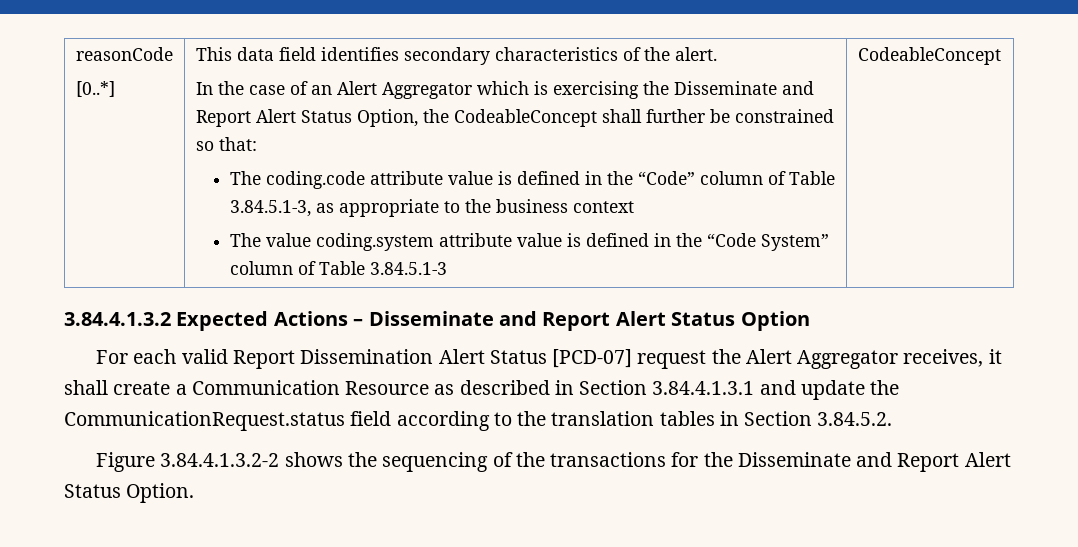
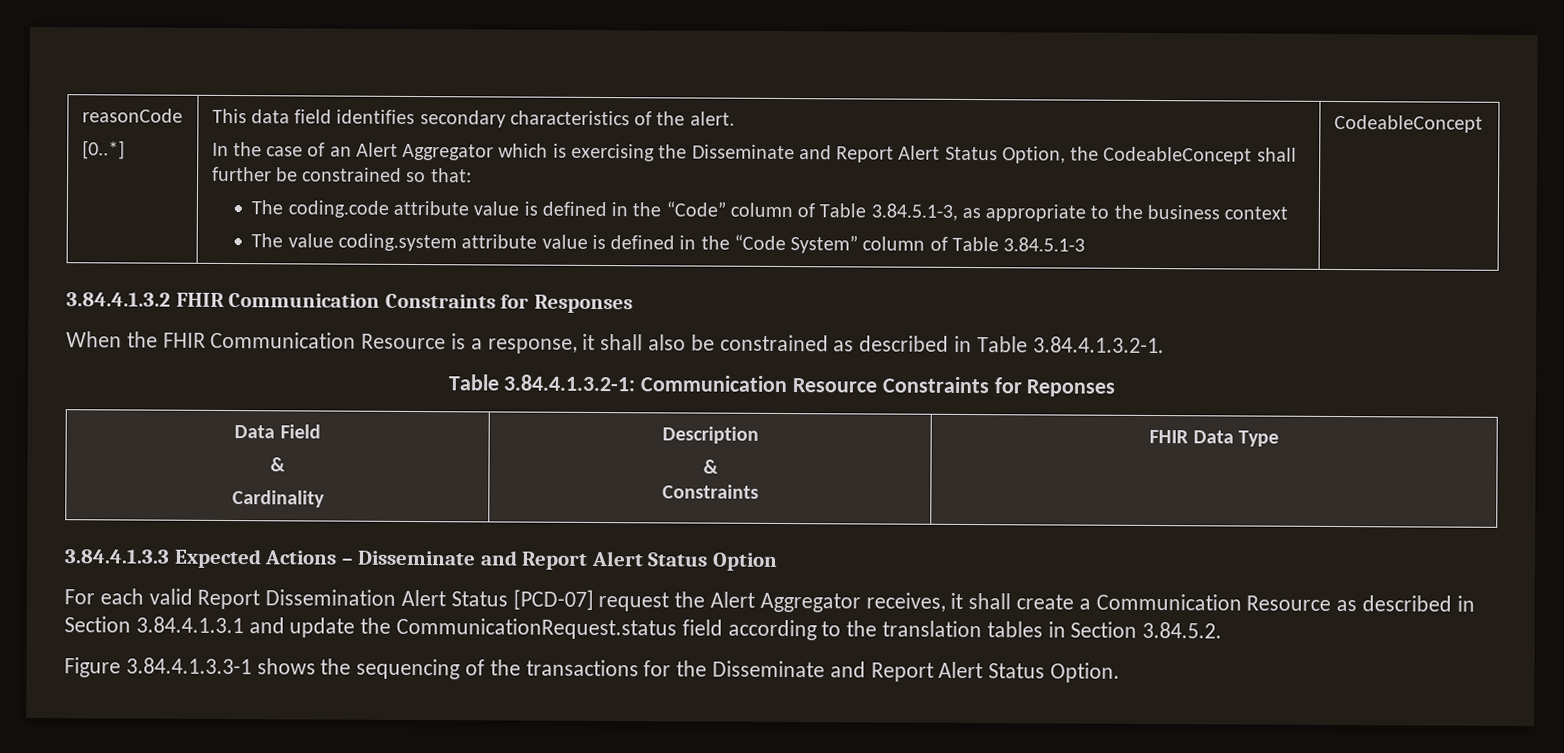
(171, 319) none -> [175,292,633,314] [66,331,1165,354] [447,374,1116,397] [234,424,321,439] [270,457,286,472] [231,490,325,508] [661,426,759,444] [702,459,719,474] [661,484,759,499] [1149,429,1279,447] [64,549,170,564] FHIR Communication Constraints for Responses // When the FHIR Communication Resource is a response, it shall also be constrained as described in Table 3.84.4.1.3.2-1. // Table 3.84.4.1.3.2-1: Communication Resource Constraints for Reponses // Data Field // & // Cardinality | Description // & // Constraints | FHIR Data Type // 3.84.4.1.3.3
[160,453,280,467] 3.84.4.1.3.2-2 -> [125,657,252,675] 3.84.4.1.3.3-1

